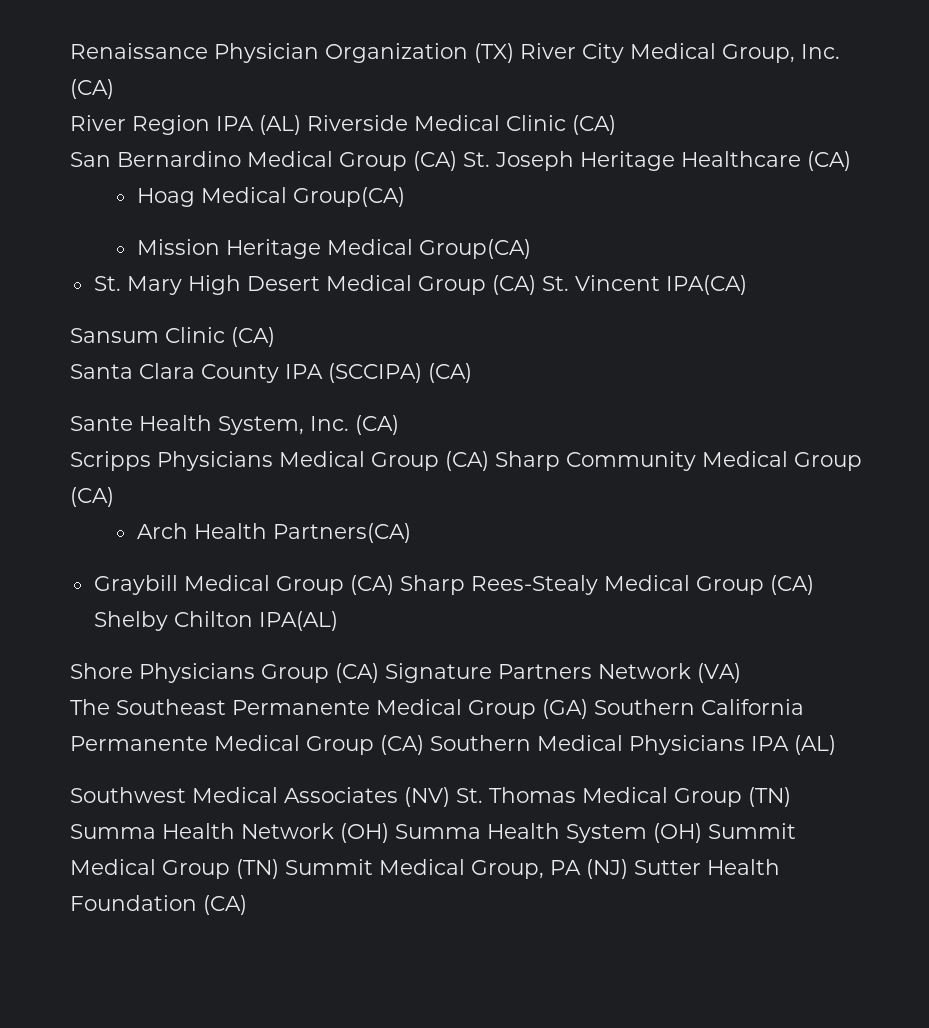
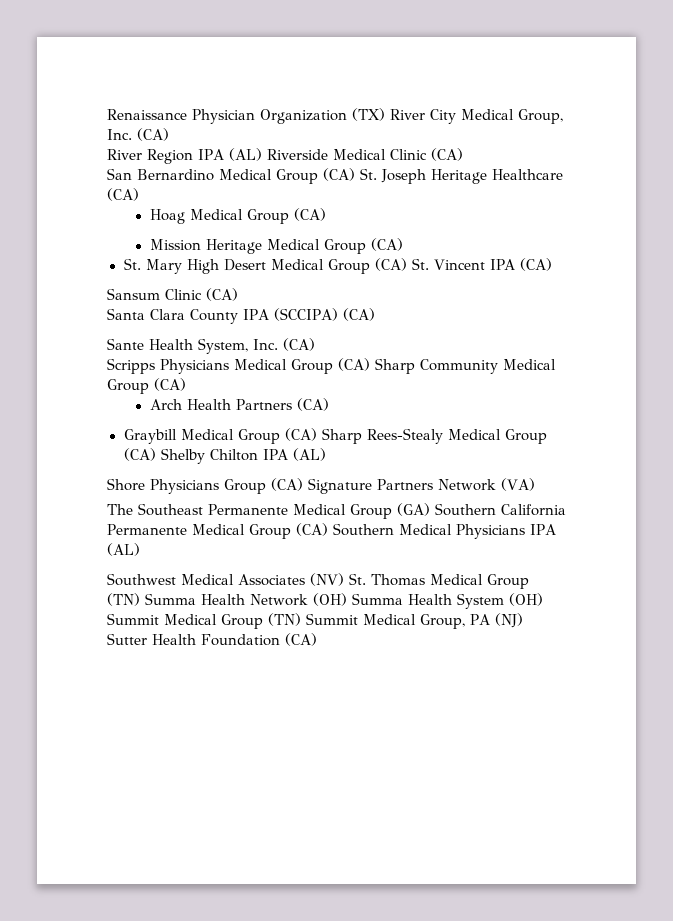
[292,187,405,207] Group(CA) -> [246,208,326,224] Group (CA)
[418,239,531,259] Group(CA) -> [323,238,403,254] Group (CA)
[665,275,747,295] IPA(CA) -> [489,258,553,271] IPA (CA)
[272,523,411,543] Partners(CA) -> [235,398,329,411] Partners (CA)
[258,611,338,631] IPA(AL) -> [262,448,327,461] IPA (AL)

